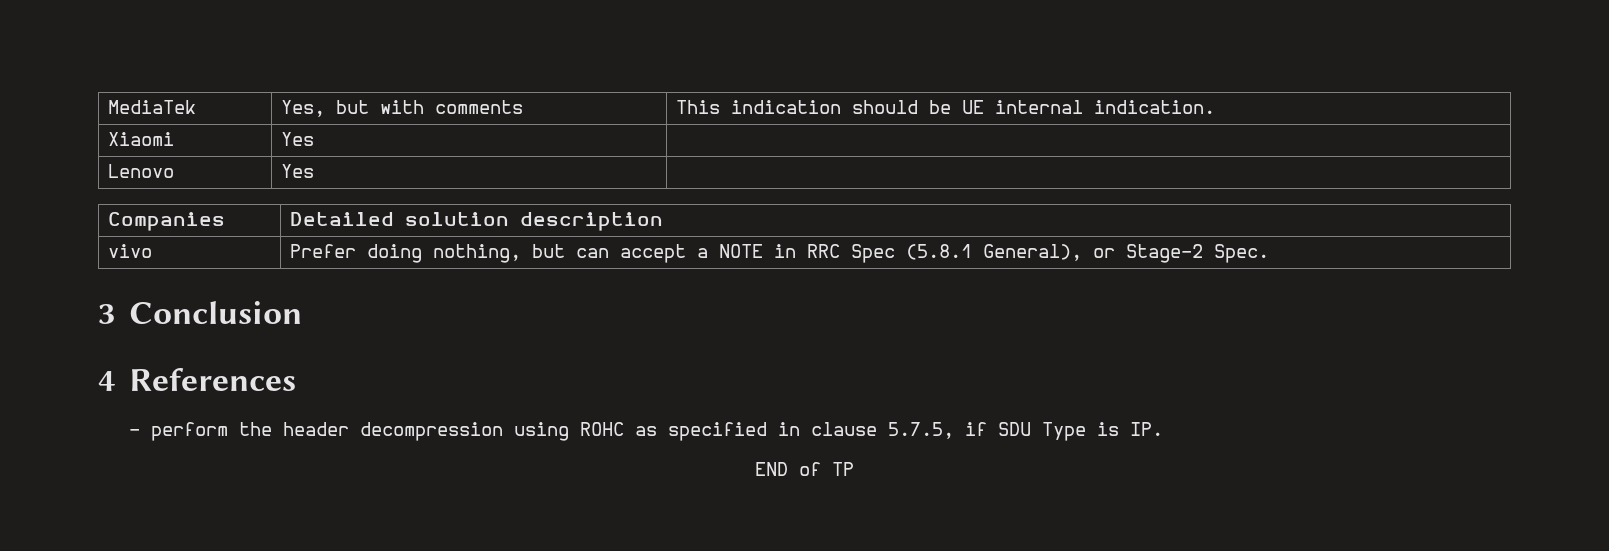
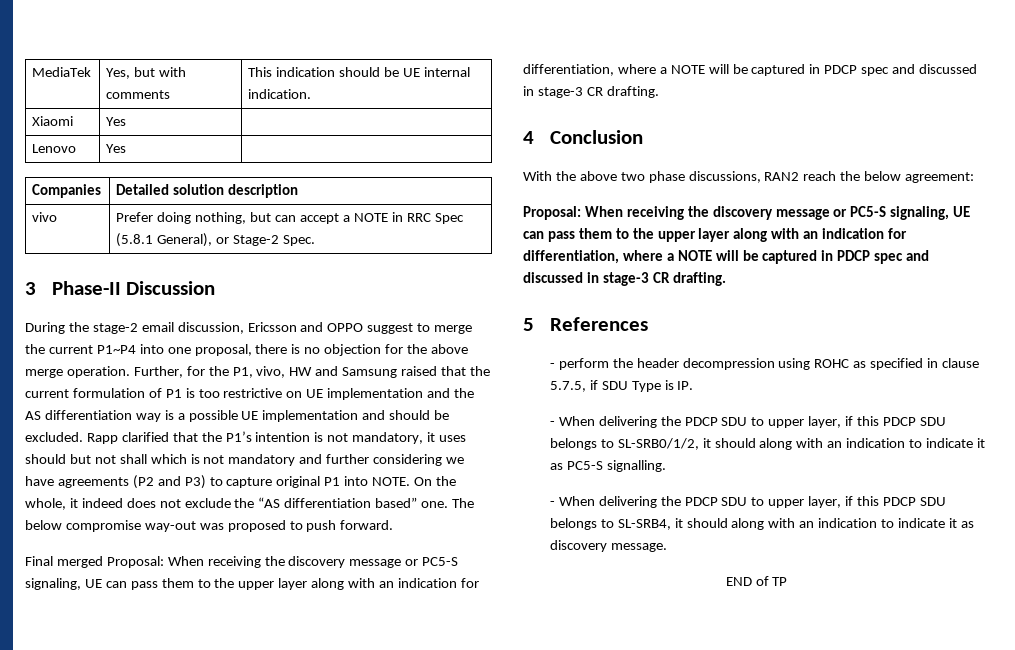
[128,301,302,324] [98,371,115,391] Conclusion // 4 -> [51,281,216,295] [25,322,473,334] [25,344,468,356] [25,366,490,378] [25,388,475,400] [25,410,450,422] [25,431,467,444] [25,454,465,466] [25,475,456,489] [25,497,475,510] [25,520,394,532] [25,556,459,568] [25,578,479,590] [523,64,978,76] [523,86,659,98] [523,130,643,144] [523,171,975,183] [523,206,971,220] [523,228,908,242] [523,250,930,264] [523,272,726,286] [523,318,534,331] Phase-II Discussion // During the stage-2 email discussion, Ericsson and OPPO suggest to merge the current P1~P4 into one proposal, there is no objection for the above merge operation. Further, for the P1, vivo, HW and Samsung raised that the current formulation of P1 is too restrictive on UE implementation and the AS differentiation way is a possible UE implementation and should be excluded. Rapp clarified that the P1’s intention is not mandatory, it uses should but not shall which is not mandatory and further considering we have agreements (P2 and P3) to capture original P1 into NOTE. On the whole, it indeed does not exclude the “AS differentiation based” one. The below compromise way-out was proposed to push forward. // Final merged Proposal: When receiving the discovery message or PC5-S signaling, UE can pass them to the upper layer along with an indication for differentiation, where a NOTE will be captured in PDCP spec and discussed in stage-3 CR drafting. // 4 Conclusion // With the above two phase discussions, RAN2 reach the below agreement: // Proposal: When receiving the discovery message or PC5-S signaling, UE can pass them to the upper layer along with an indication for differentiation, where a NOTE will be captured in PDCP spec and discussed in stage-3 CR drafting. // 5
(1163, 429) none -> [549,416,946,428] [549,438,985,450] [549,460,666,472] [549,496,946,508] [549,518,974,530] [549,540,667,552] // - When delivering the PDCP SDU to upper layer, if this PDCP SDU belongs to SL-SRB0/1/2, it should along with an indication to indicate it as PC5-S signalling. // - When delivering the PDCP SDU to upper layer, if this PDCP SDU belongs to SL-SRB4, it should along with an indication to indicate it as discovery message.

